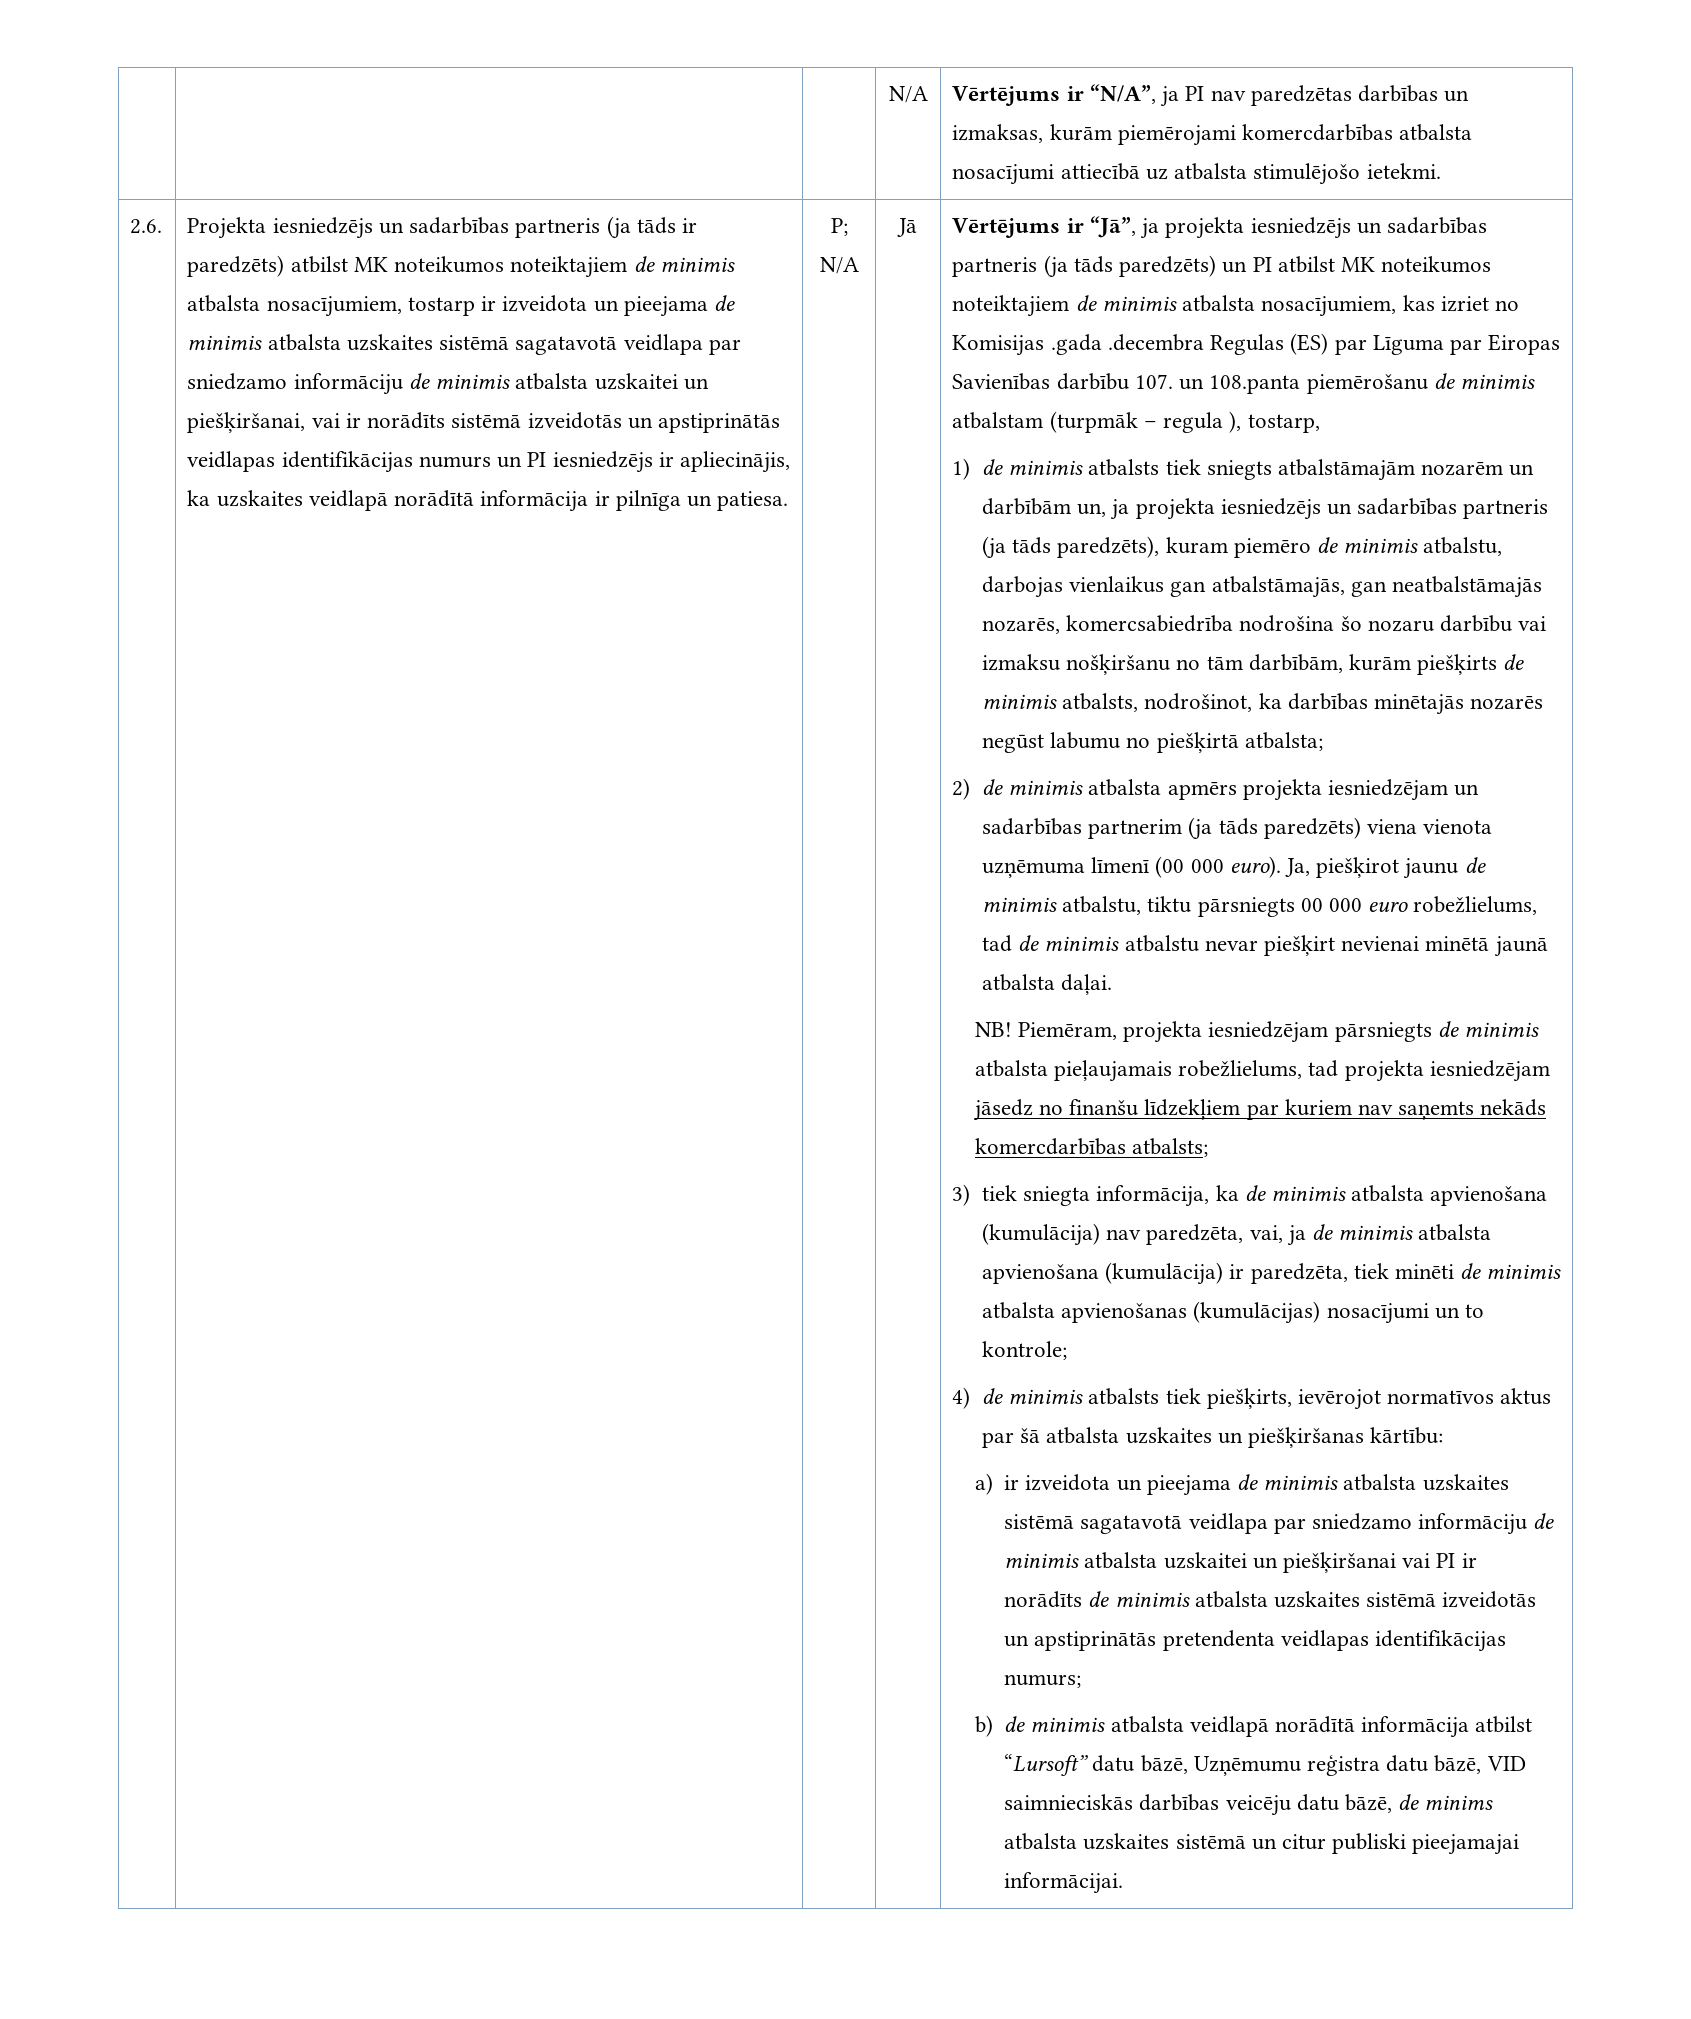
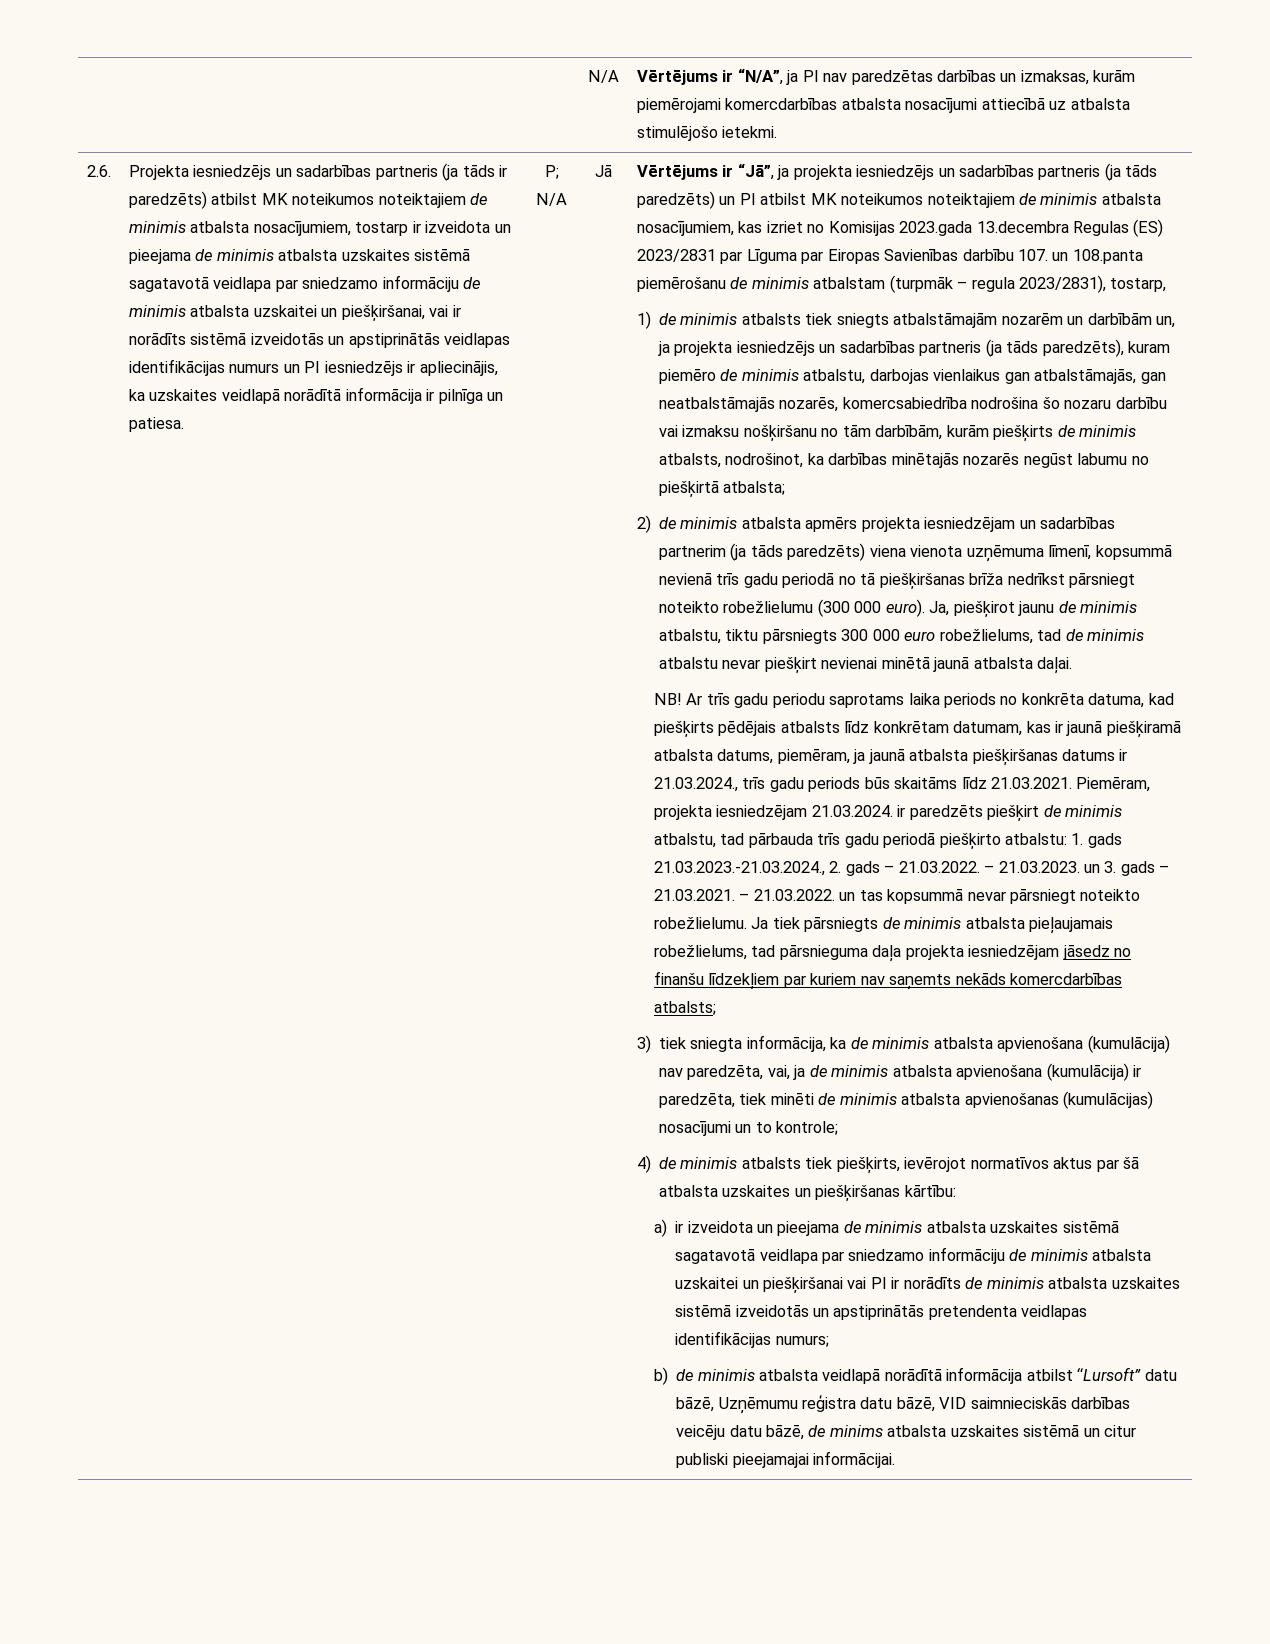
[1050,334,1204,355] .gada .decembra -> [899,221,1069,236] 2023.gada 13.decembra
(1329, 344) none -> [636,249,716,262] 2023/2831
[1229,411,1242,433] ), -> [1018,275,1106,293] 2023/2831),
[1091,856,1185,878] līmenī (00 -> [1048,545,1172,560] [659,573,1136,590] [659,599,850,617] līmenī, kopsummā nevienā trīs gadu periodā no tā piešķiršanas brīža nedrīkst pārsniegt noteikto robežlielumu (300
[1300,898,1323,912] 00 -> [841,629,869,641] 300
[1017,1021,1329,1043] Piemēram, projekta iesniedzējam -> [686,693,1174,708] [653,721,1181,738] [653,749,1128,766] [653,777,1151,792] [653,805,1123,822] [653,833,1122,850] [653,861,1170,876] [653,889,1141,904] [653,917,800,929] Ar trīs gadu periodu saprotams laika periods no konkrēta datuma, kad piešķirts pēdējais atbalsts līdz konkrētam datumam, kas ir jaunā piešķiramā atbalsta datums, piemēram, ja jaunā atbalsta piešķiršanas datums ir 21.03.2024., trīs gadu periods būs skaitāms līdz 21.03.2021. Piemēram, projekta iesniedzējam 21.03.2024. ir paredzēts piešķirt de minimis atbalstu, tad pārbauda trīs gadu periodā piešķirto atbalstu: 1. gads 21.03.2023.-21.03.2024., 2. gads – 21.03.2022. – 21.03.2023. un 3. gads – 21.03.2021. – 21.03.2022. un tas kopsummā nevar pārsniegt noteikto robežlielumu. Ja tiek
(1339, 1068) none -> [779,945,902,962] pārsnieguma daļa

